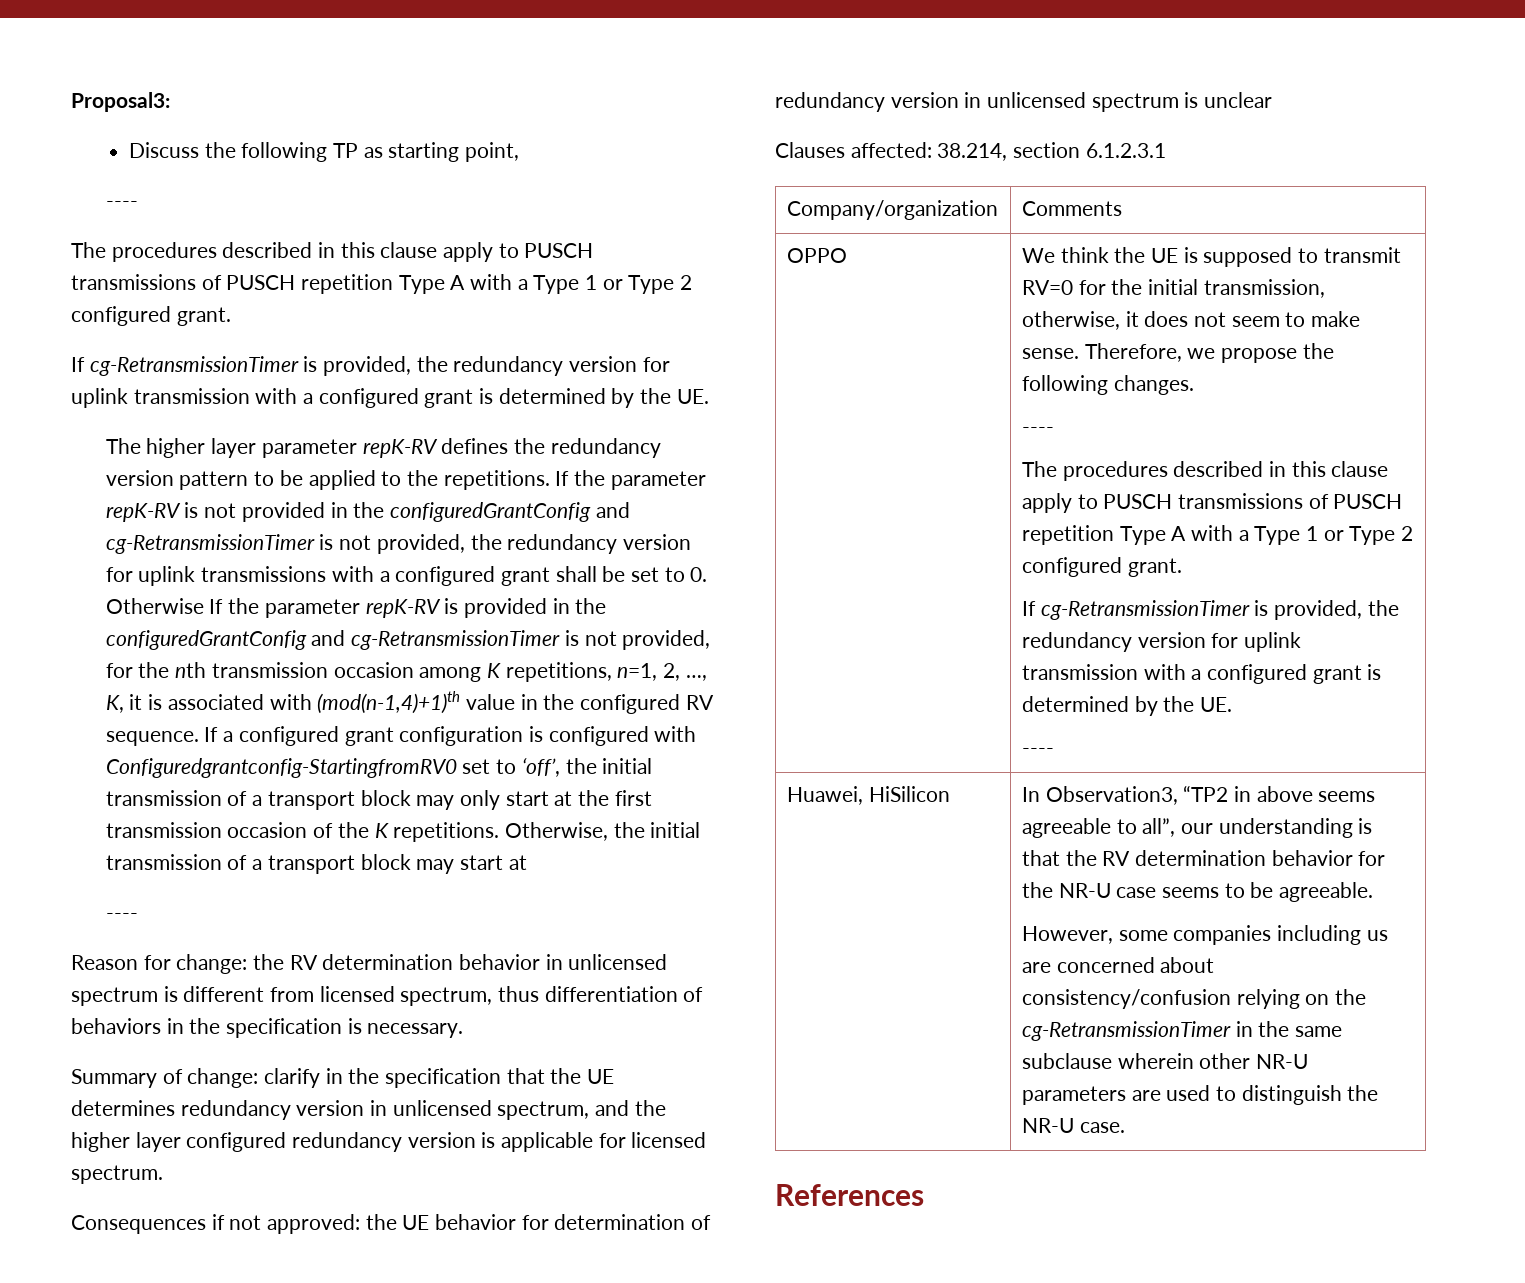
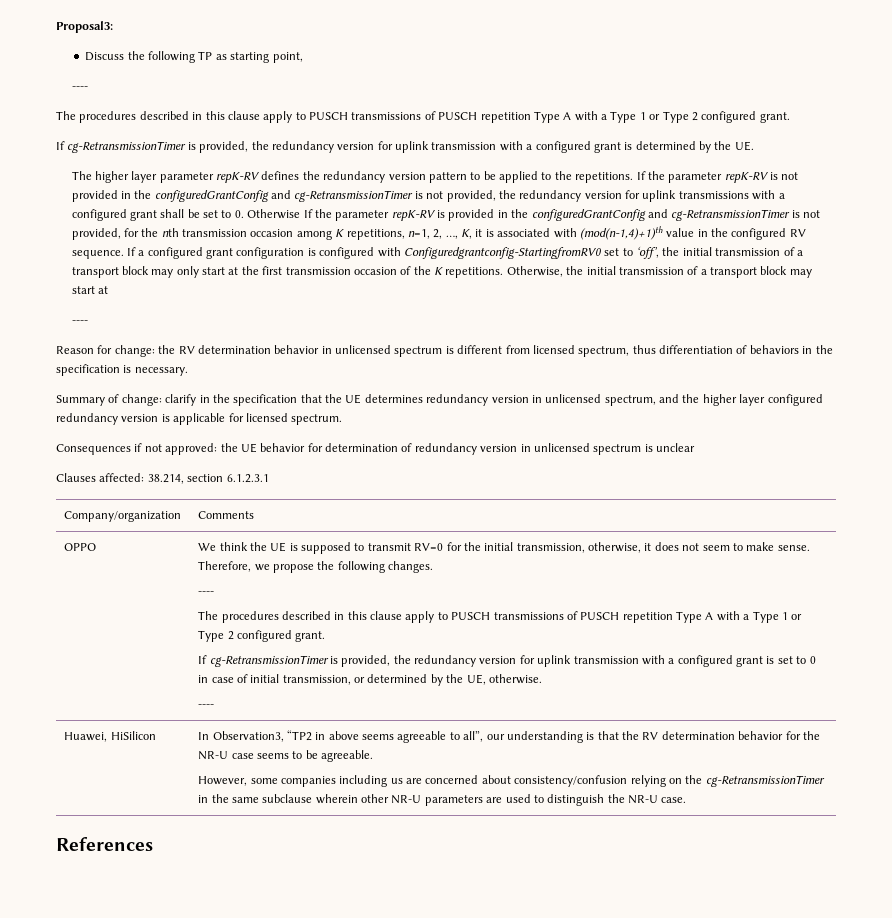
[1021,696,1232,716] determined by the UE. -> [777,656,816,664] [198,674,542,686] set to 0 in case of initial transmission, or determined by the UE, otherwise.

